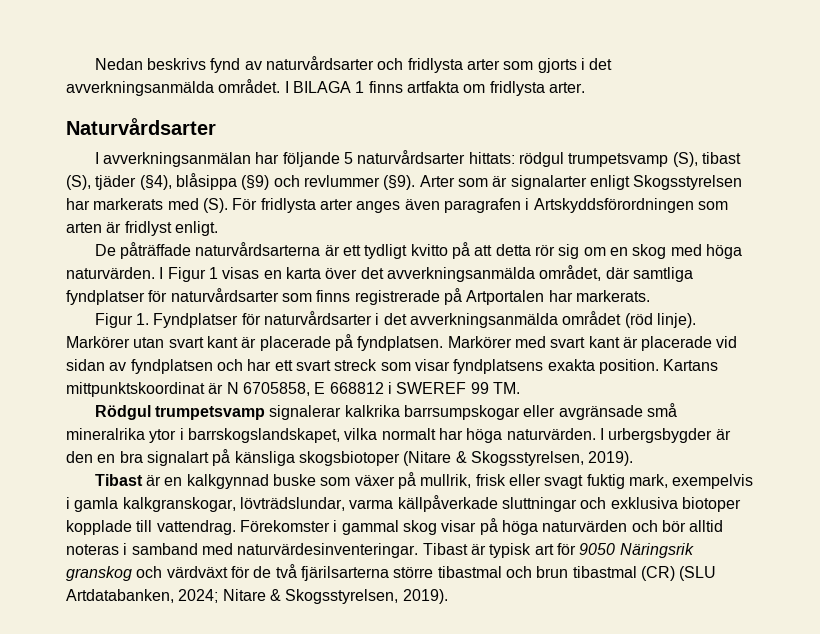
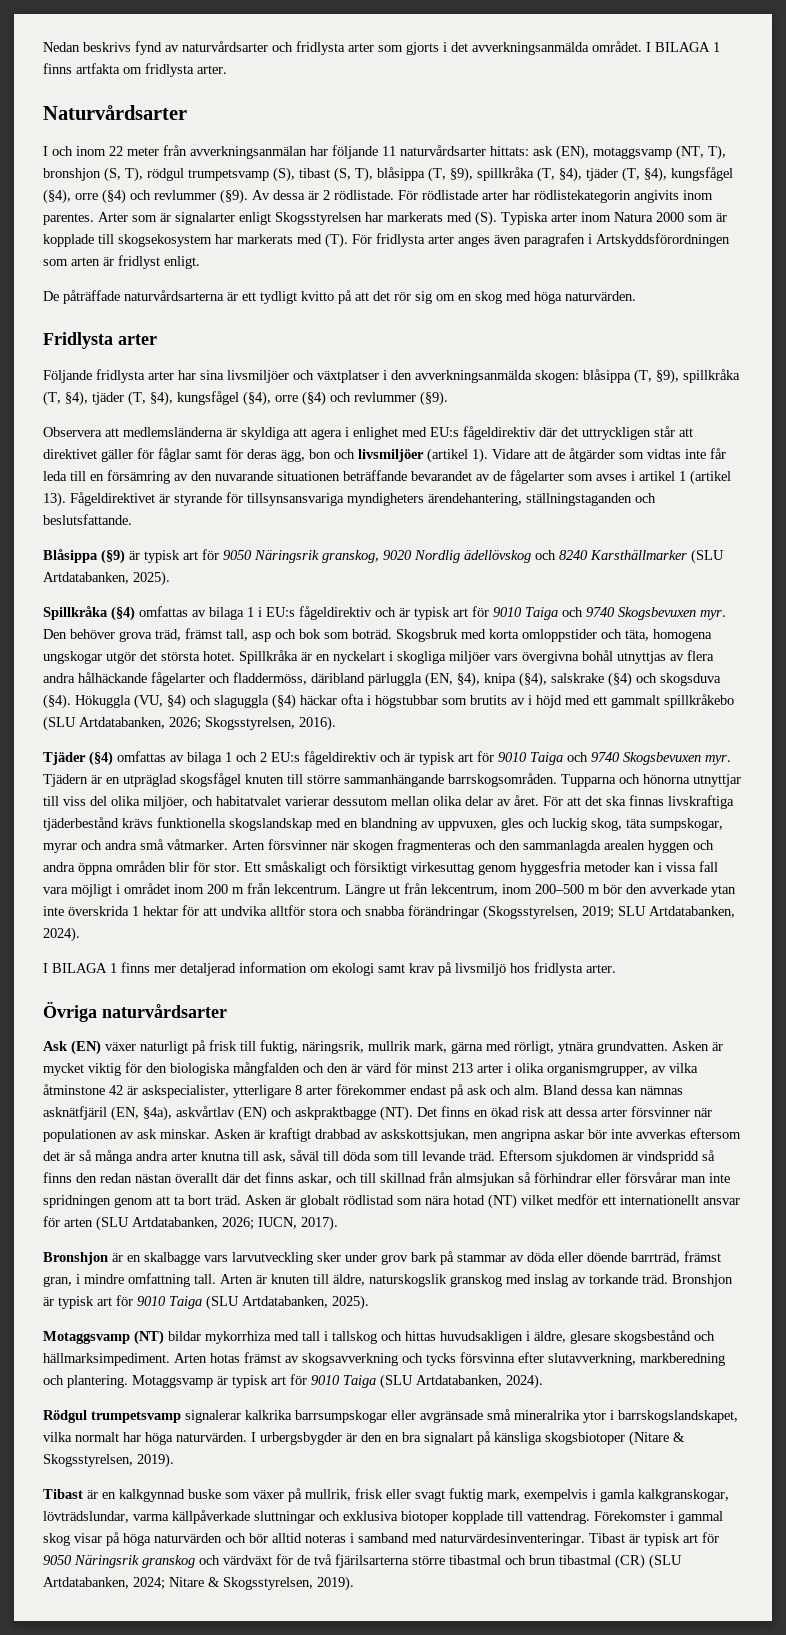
(99, 158) none -> [52,145,187,156] och inom 22 meter från
[344,152,354,164] 5 -> [382,146,396,156] 11
[519,152,741,167] [66,173,416,190] rödgul trumpetsvamp (S), tibast (S), tjäder (§4), blåsippa (§9) och revlummer (§9). -> [533,145,726,160] [43,167,733,182] [43,189,713,204] [43,213,94,225] ask (EN), motaggsvamp (NT, T), bronshjon (S, T), rödgul trumpetsvamp (S), tibast (S, T), blåsippa (T, §9), spillkråka (T, §4), tjäder (T, §4), kungsfågel (§4), orre (§4) och revlummer (§9). Av dessa är 2 rödlistade. För rödlistade arter har rödlistekategorin angivits inom parentes.
(228, 205) none -> [501,212,727,225] [43,233,348,248] Typiska arter inom Natura 2000 som är kopplade till skogsekosystem har markerats med (T).
[495,244,531,256] detta -> [373,291,390,301] det
[159,265,693,282] [66,288,650,305] [94,311,696,328] [66,334,738,351] [66,359,719,374] [66,382,520,397] I Figur 1 visas en karta över det avverkningsanmälda området, där samtliga fyndplatser för naturvårdsarter som finns registrerade på Artportalen har markerats. // Figur 1. Fyndplatser för naturvårdsarter i det avverkningsanmälda området (röd linje). Markörer utan svart kant är placerade på fyndplatsen. Markörer med svart kant är placerade vid sidan av fyndplatsen och har ett svart streck som visar fyndplatsens exakta position. Kartans mittpunktskoordinat är N 6705858, E 668812 i SWEREF 99 TM. -> [43,332,157,349] [43,369,740,384] [43,391,448,406] [43,426,693,440] [43,448,726,463] [43,470,731,485] [43,492,656,507] [43,514,132,525] [43,549,724,564] [43,571,170,586] [43,606,726,621] [43,628,712,642] [43,650,714,664] [43,672,721,687] [43,694,734,709] [43,716,336,731] [43,751,731,766] [43,773,741,787] [43,795,734,809] [43,817,723,831] [43,839,714,853] [43,861,718,875] [43,883,736,897] [43,905,735,920] [43,927,80,942] [43,962,616,976] [43,1001,227,1022] [43,1040,723,1055] [43,1062,698,1076] [43,1084,683,1098] [43,1106,712,1121] [43,1128,741,1142] [43,1150,715,1164] [43,1172,730,1186] [43,1194,740,1209] [43,1216,338,1231] [43,1251,721,1265] [43,1273,733,1287] [43,1295,369,1310] [43,1330,715,1345] [43,1352,725,1366] [43,1374,543,1389] // Fridlysta arter // Följande fridlysta arter har sina livsmiljöer och växtplatser i den avverkningsanmälda skogen: blåsippa (T, §9), spillkråka (T, §4), tjäder (T, §4), kungsfågel (§4), orre (§4) och revlummer (§9). // Observera att medlemsländerna är skyldiga att agera i enlighet med EU:s fågeldirektiv där det uttryckligen står att direktivet gäller för fåglar samt för deras ägg, bon och livsmiljöer (artikel 1). Vidare att de åtgärder som vidtas inte får leda till en försämring av den nuvarande situationen beträffande bevarandet av de fågelarter som avses i artikel 1 (artikel 13). Fågeldirektivet är styrande för tillsynsansvariga myndigheters ärendehantering, ställningstaganden och beslutsfattande. // Blåsippa (§9) är typisk art för 9050 Näringsrik granskog, 9020 Nordlig ädellövskog och 8240 Karsthällmarker (SLU Artdatabanken, 2025). // Spillkråka (§4) omfattas av bilaga 1 i EU:s fågeldirektiv och är typisk art för 9010 Taiga och 9740 Skogsbevuxen myr. Den behöver grova träd, främst tall, asp och bok som boträd. Skogsbruk med korta omloppstider och täta, homogena ungskogar utgör det största hotet. Spillkråka är en nyckelart i skogliga miljöer vars övergivna bohål utnyttjas av flera andra hålhäckande fågelarter och fladdermöss, däribland pärluggla (EN, §4), knipa (§4), salskrake (§4) och skogsduva (§4). Hökuggla (VU, §4) och slaguggla (§4) häckar ofta i högstubbar som brutits av i höjd med ett gammalt spillkråkebo (SLU Artdatabanken, 2026; Skogsstyrelsen, 2016). // Tjäder (§4) omfattas av bilaga 1 och 2 EU:s fågeldirektiv och är typisk art för 9010 Taiga och 9740 Skogsbevuxen myr. Tjädern är en utpräglad skogsfågel knuten till större sammanhängande barrskogsområden. Tupparna och hönorna utnyttjar till viss del olika miljöer, och habitatvalet varierar dessutom mellan olika delar av året. För att det ska finnas livskraftiga tjäderbestånd krävs funktionella skogslandskap med en blandning av uppvuxen, gles och luckig skog, täta sumpskogar, myrar och andra små våtmarker. Arten försvinner när skogen fragmenteras och den sammanlagda arealen hyggen och andra öppna områden blir för stor. Ett småskaligt och försiktigt virkesuttag genom hyggesfria metoder kan i vissa fall vara möjligt i området inom 200 m från lekcentrum. Längre ut från lekcentrum, inom 200–500 m bör den avverkade ytan inte överskrida 1 hektar för att undvika alltför stora och snabba förändringar (Skogsstyrelsen, 2019; SLU Artdatabanken, 2024). // I BILAGA 1 finns mer detaljerad information om ekologi samt krav på livsmiljö hos fridlysta arter. // Övriga naturvårdsarter // Ask (EN) växer naturligt på frisk till fuktig, näringsrik, mullrik mark, gärna med rörligt, ytnära grundvatten. Asken är mycket viktig för den biologiska mångfalden och den är värd för minst 213 arter i olika organismgrupper, av vilka åtminstone 42 är askspecialister, ytterligare 8 arter förekommer endast på ask och alm. Bland dessa kan nämnas asknätfjäril (EN, §4a), askvårtlav (EN) och askpraktbagge (NT). Det finns en ökad risk att dessa arter försvinner när populationen av ask minskar. Asken är kraftigt drabbad av askskottsjukan, men angripna askar bör inte avverkas eftersom det är så många andra arter knutna till ask, såväl till döda som till levande träd. Eftersom sjukdomen är vindspridd så finns den redan nästan överallt där det finns askar, och till skillnad från almsjukan så förhindrar eller försvårar man inte spridningen genom att ta bort träd. Asken är globalt rödlistad som nära hotad (NT) vilket medför ett internationellt ansvar för arten (SLU Artdatabanken, 2026; IUCN, 2017). // Bronshjon är en skalbagge vars larvutveckling sker under grov bark på stammar av döda eller döende barrträd, främst gran, i mindre omfattning tall. Arten är knuten till äldre, naturskogslik granskog med inslag av torkande träd. Bronshjon är typisk art för 9010 Taiga (SLU Artdatabanken, 2025). // Motaggsvamp (NT) bildar mykorrhiza med tall i tallskog och hittas huvudsakligen i äldre, glesare skogsbestånd och hällmarksimpediment. Arten hotas främst av skogsavverkning och tycks försvinna efter slutavverkning, markberedning och plantering. Motaggsvamp är typisk art för 9010 Taiga (SLU Artdatabanken, 2024).

